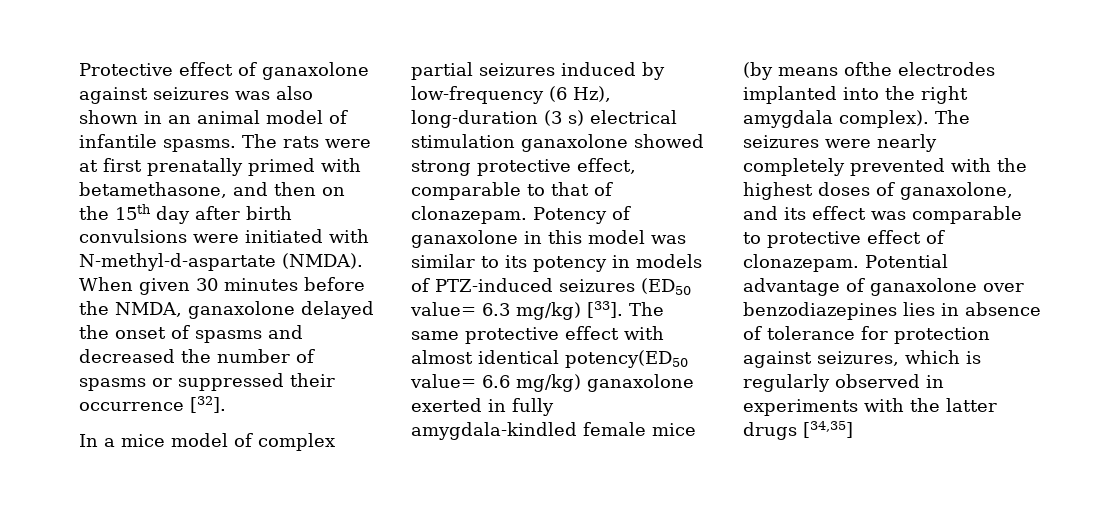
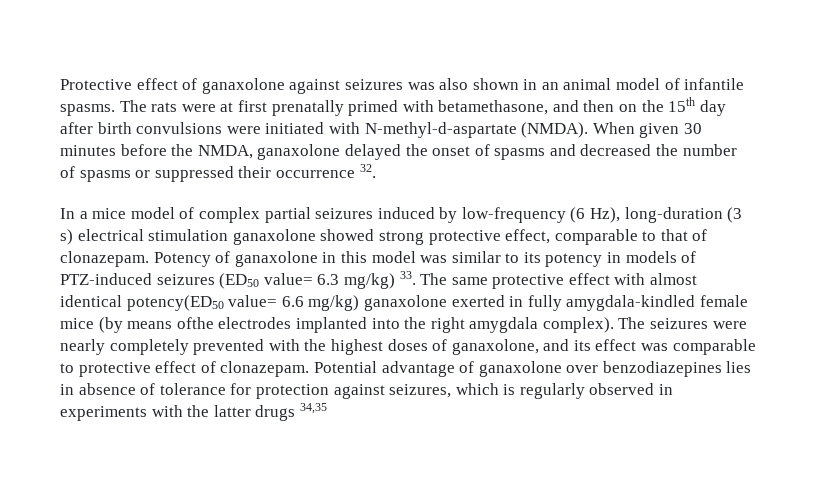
[190,396,226,413] [32]. -> [359,164,376,178] 32.
[587,301,623,318] [33]. -> [399,271,416,285] 33.
[803,421,853,438] [34,35] -> [299,403,327,414] 34,35

